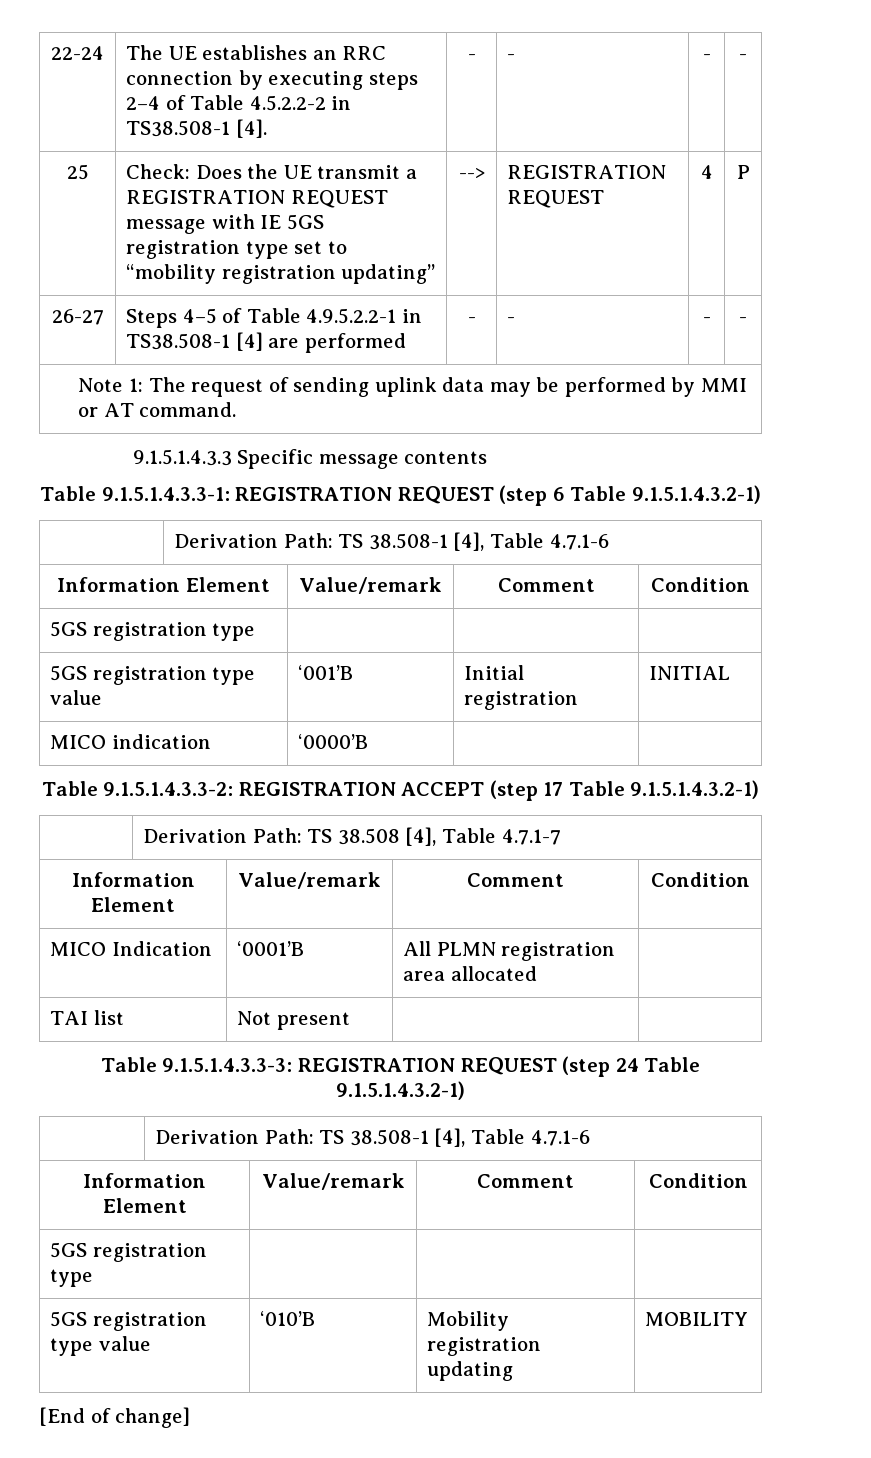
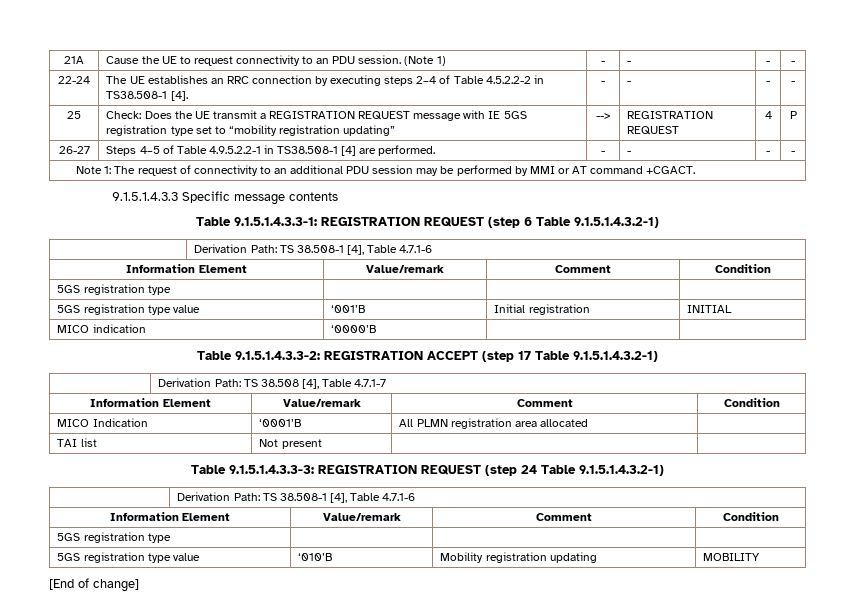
(51, 53) none -> [64,56,84,64] [106,55,446,66] [601,61,605,64] [627,61,632,64] [766,61,770,64] [791,61,795,64] 21A | Cause the UE to request connectivity to an PDU session. (Note 1) | - | - | - | - //
[304,333,406,353] performed -> [378,145,436,156] performed.
[293,377,485,397] sending uplink data -> [193,165,414,176] connectivity to an additional PDU session
[139,402,237,417] command. -> [590,166,696,174] command +CGACT.

